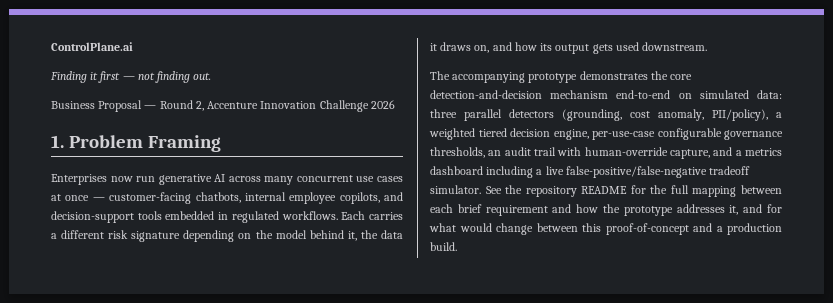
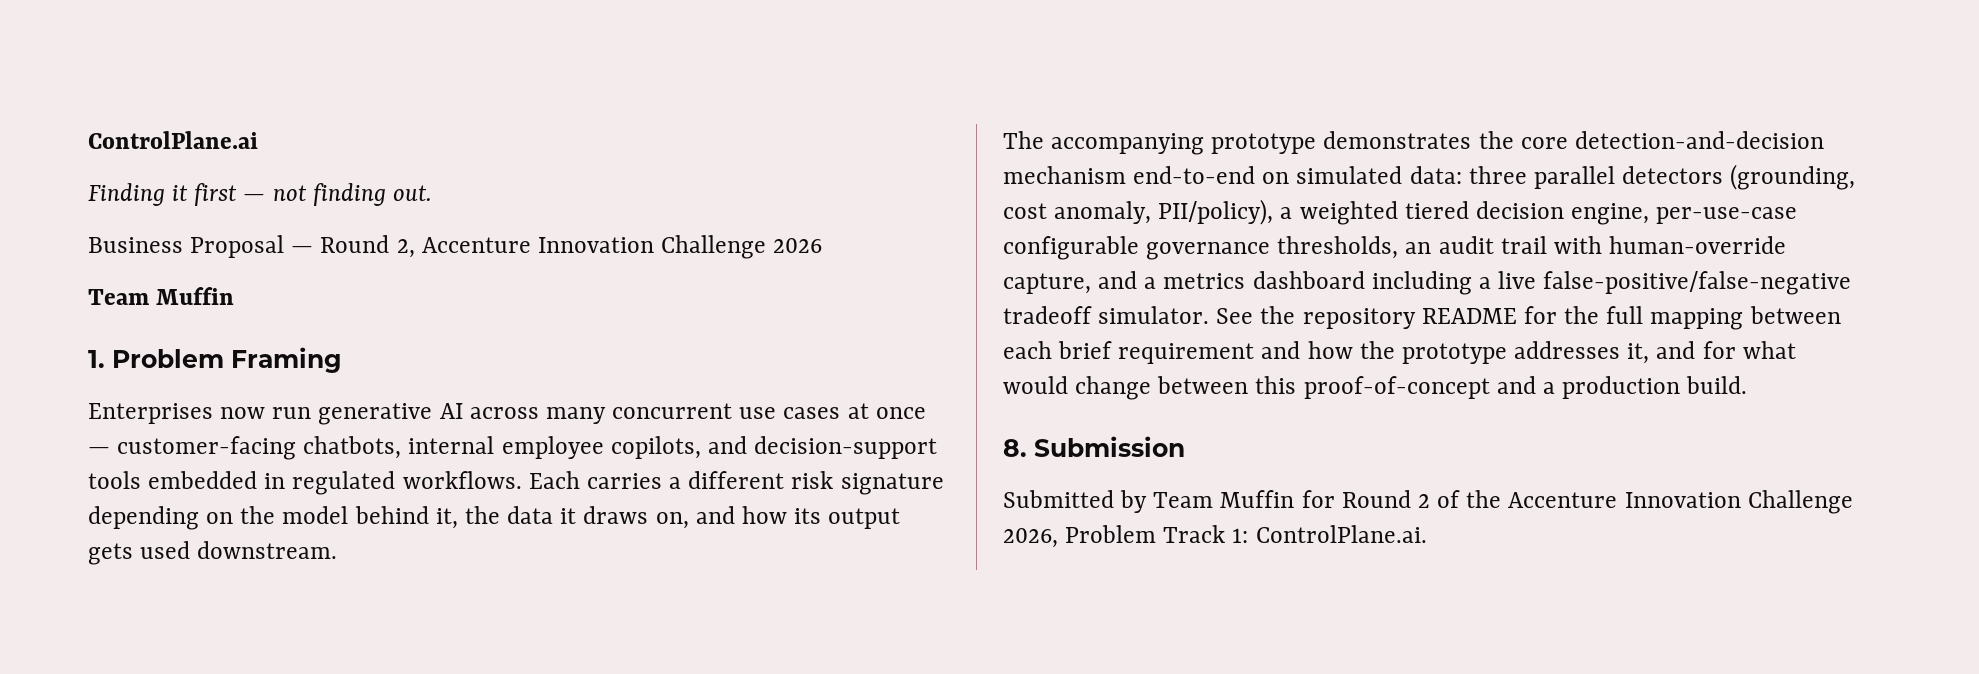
(395, 104) none -> [88,287,235,305] // Team Muffin
(457, 246) none -> [1003,436,1185,457] [1003,490,1853,514] [1003,525,1427,548] // 8. Submission // Submitted by Team Muffin for Round 2 of the Accenture Innovation Challenge 2026, Problem Track 1: ControlPlane.ai.

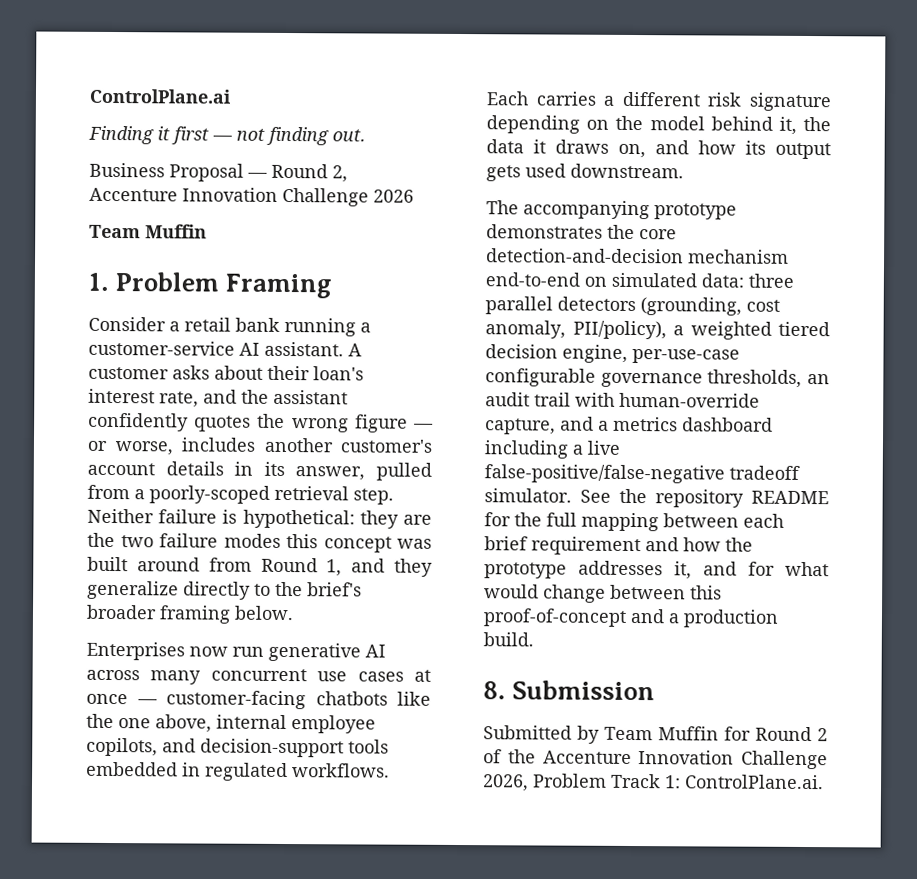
(342, 360) none -> [88,316,371,337] [88,340,362,357] [88,365,364,381] [88,388,348,408] [88,412,434,433] [87,437,432,456] [87,461,432,481] [87,484,394,505] [87,508,432,529] [87,532,432,553] [87,556,433,577] [87,580,362,600] [86,604,294,624] // Consider a retail bank running a customer-service AI assistant. A customer asks about their loan's interest rate, and the assistant confidently quotes the wrong figure — or worse, includes another customer's account details in its answer, pulled from a poorly-scoped retrieval step. Neither failure is hypothetical: they are the two failure modes this concept was built around from Round 1, and they generalize directly to the brief's broader framing below.
[303,436,402,459] chatbots, -> [315,691,431,706] [86,713,212,733] chatbots like the one above,

